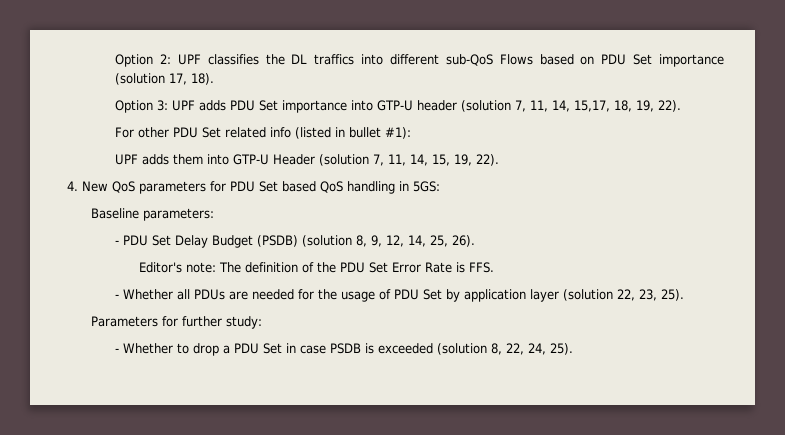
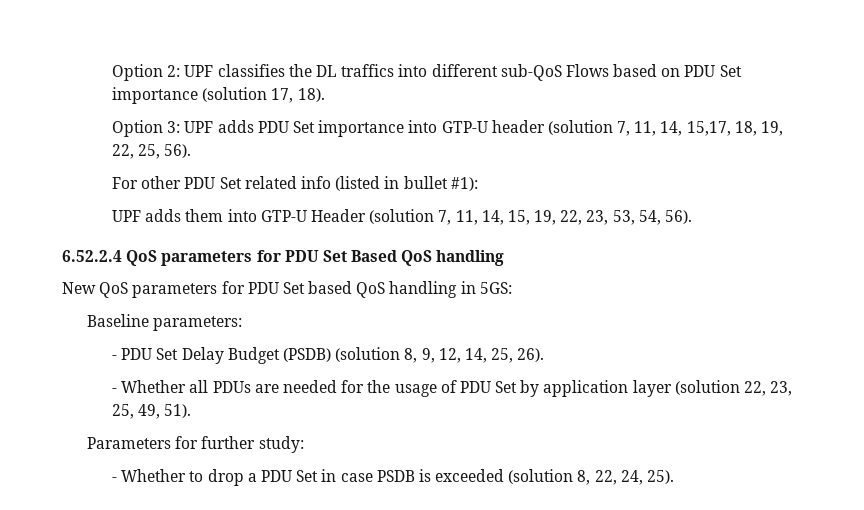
[658,100,682,112] 22). -> [112,144,192,159] 22, 25, 56).
[476,154,500,166] [67,181,78,191] 22). // 4. -> [560,210,693,225] [62,250,505,266] 22, 23, 53, 54, 56). // 6.52.2.4 QoS parameters for PDU Set Based QoS handling //
[139,262,495,273] // Editor's note: The definition of the PDU Set Error Rate is FFS. -> (545, 355) none
[661,289,685,301] 25). -> [112,404,192,419] 25, 49, 51).

